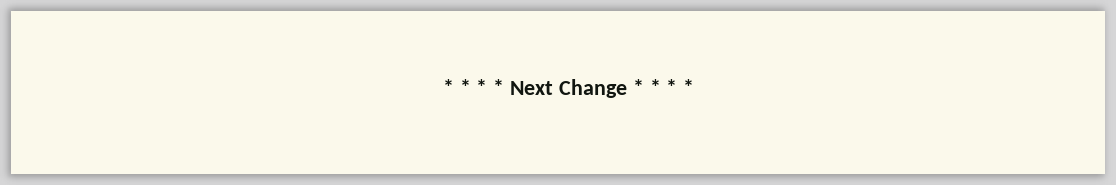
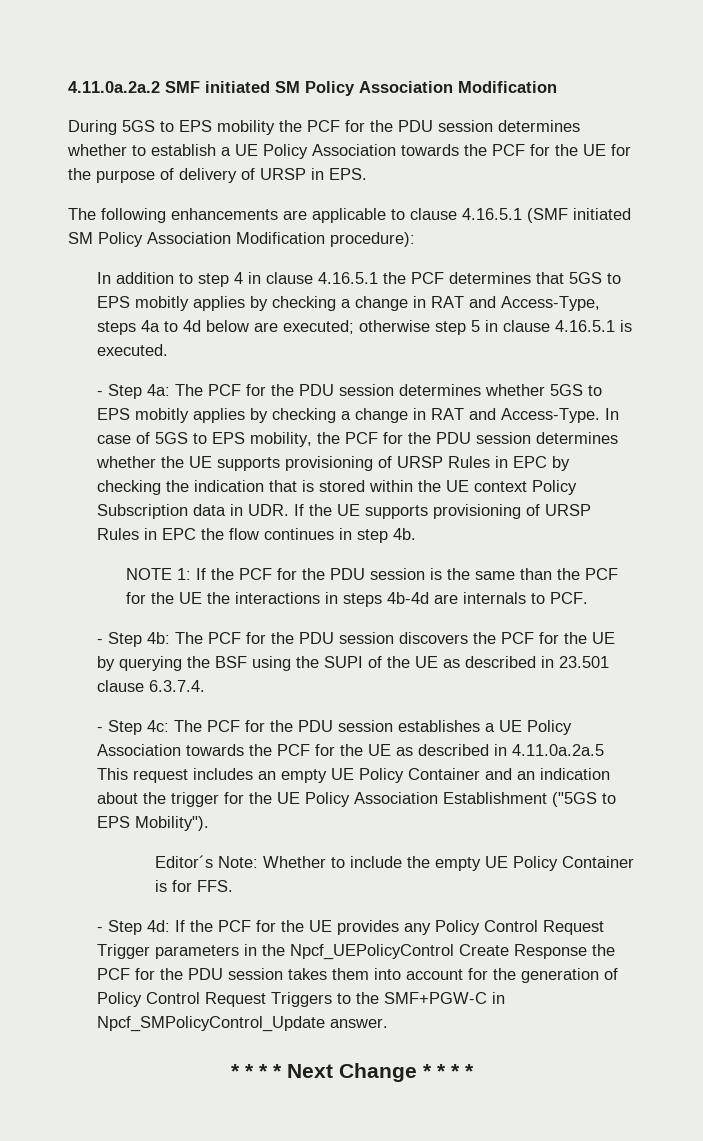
(442, 87) none -> [68,81,557,96] [68,120,580,135] [67,144,631,159] [68,168,367,183] [68,208,631,223] [68,232,415,247] [96,272,621,287] [96,296,600,311] [96,320,632,335] [96,344,168,356] [96,384,602,399] [96,408,619,423] [96,432,618,447] [95,456,570,471] [96,480,577,495] [96,504,591,519] [96,528,416,543] [125,568,618,580] [125,592,588,607] [96,632,615,647] [96,656,609,671] [96,680,205,692] [96,720,572,735] [96,744,604,756] [96,768,610,783] [96,792,616,807] [96,816,209,831] [154,855,634,871] [154,880,233,892] [96,920,604,935] [96,944,615,960] [96,968,618,983] [96,992,505,1007] [96,1016,388,1032] 4.11.0a.2a.2 SMF initiated SM Policy Association Modification // During 5GS to EPS mobility the PCF for the PDU session determines whether to establish a UE Policy Association towards the PCF for the UE for the purpose of delivery of URSP in EPS. // The following enhancements are applicable to clause 4.16.5.1 (SMF initiated SM Policy Association Modification procedure): // In addition to step 4 in clause 4.16.5.1 the PCF determines that 5GS to EPS mobitly applies by checking a change in RAT and Access-Type, steps 4a to 4d below are executed; otherwise step 5 in clause 4.16.5.1 is executed. // - Step 4a: The PCF for the PDU session determines whether 5GS to EPS mobitly applies by checking a change in RAT and Access-Type. In case of 5GS to EPS mobility, the PCF for the PDU session determines whether the UE supports provisioning of URSP Rules in EPC by checking the indication that is stored within the UE context Policy Subscription data in UDR. If the UE supports provisioning of URSP Rules in EPC the flow continues in step 4b. // NOTE 1: If the PCF for the PDU session is the same than the PCF for the UE the interactions in steps 4b-4d are internals to PCF. // - Step 4b: The PCF for the PDU session discovers the PCF for the UE by querying the BSF using the SUPI of the UE as described in 23.501 clause 6.3.7.4. // - Step 4c: The PCF for the PDU session establishes a UE Policy Association towards the PCF for the UE as described in 4.11.0a.2a.5 This request includes an empty UE Policy Container and an indication about the trigger for the UE Policy Association Establishment ("5GS to EPS Mobility"). // Editor´s Note: Whether to include the empty UE Policy Container is for FFS. // - Step 4d: If the PCF for the UE provides any Policy Control Request Trigger parameters in the Npcf_UEPolicyControl Create Response the PCF for the PDU session takes them into account for the generation of Policy Control Request Triggers to the SMF+PGW-C in Npcf_SMPolicyControl_Update answer. //

